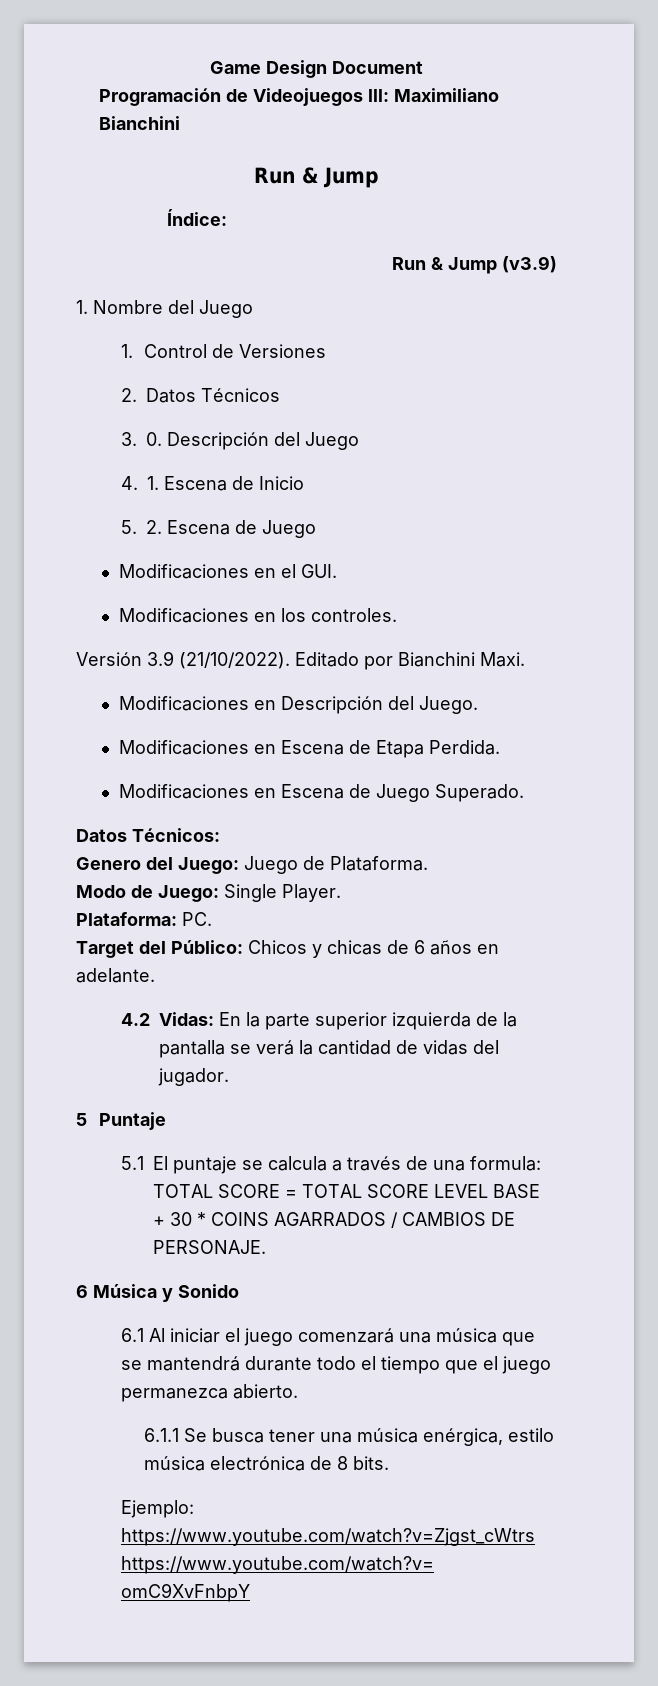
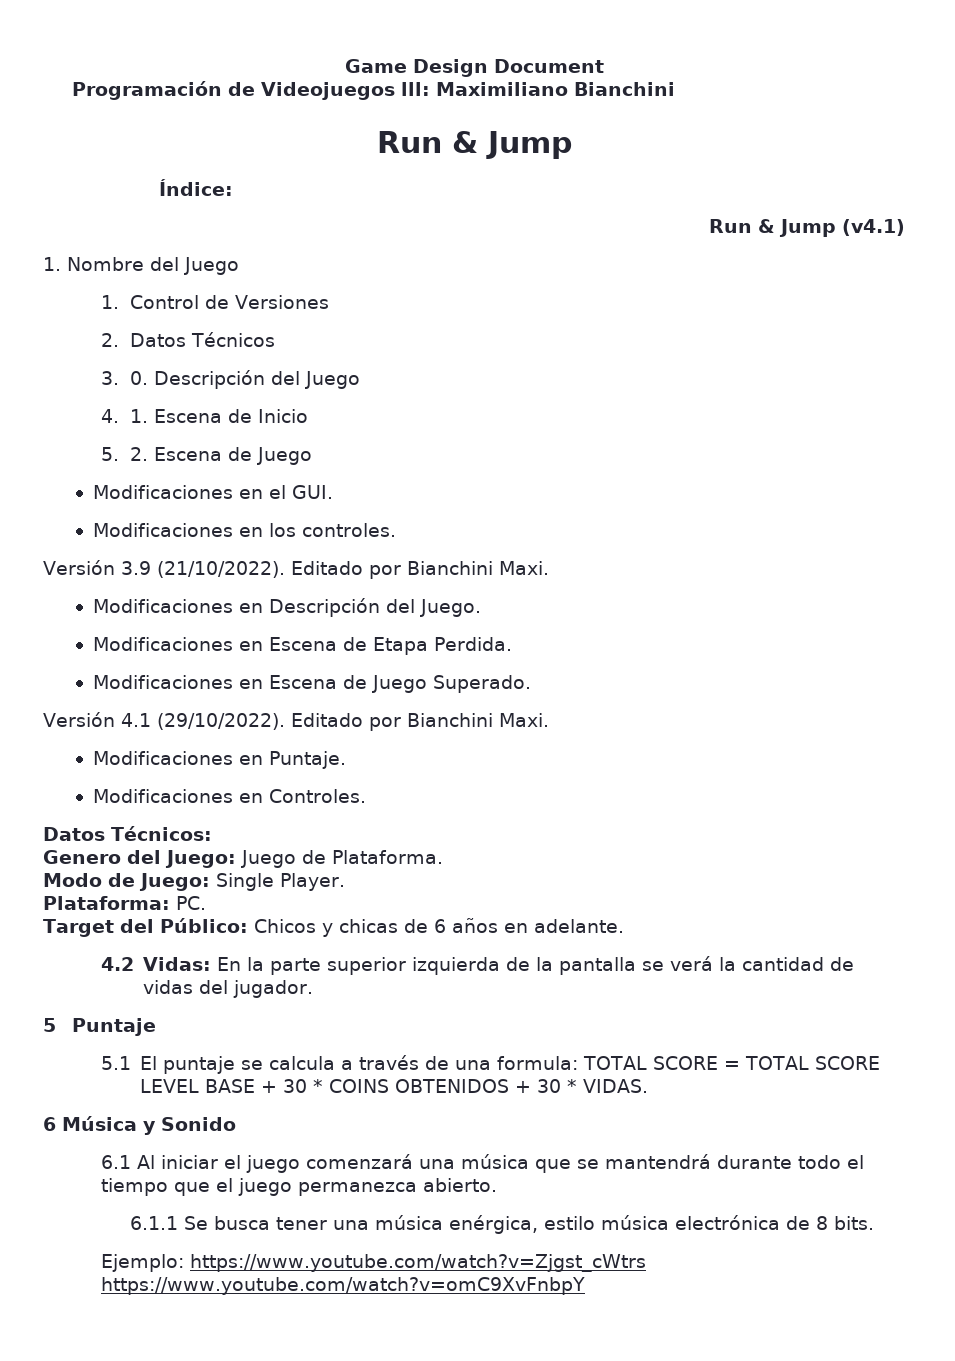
[502,256,557,273] (v3.9) -> [842,219,905,236] (v4.1)
(524, 793) none -> [43,712,549,731] [92,751,346,769] [92,789,366,803] // Versión 4.1 (29/10/2022). Editado por Bianchini Maxi. // Modificaciones en Puntaje. // Modificaciones en Controles.
[274,1212,516,1228] [153,1240,267,1254] AGARRADOS / CAMBIOS DE PERSONAJE. -> [395,1079,649,1093] OBTENIDOS + 30 * VIDAS.

